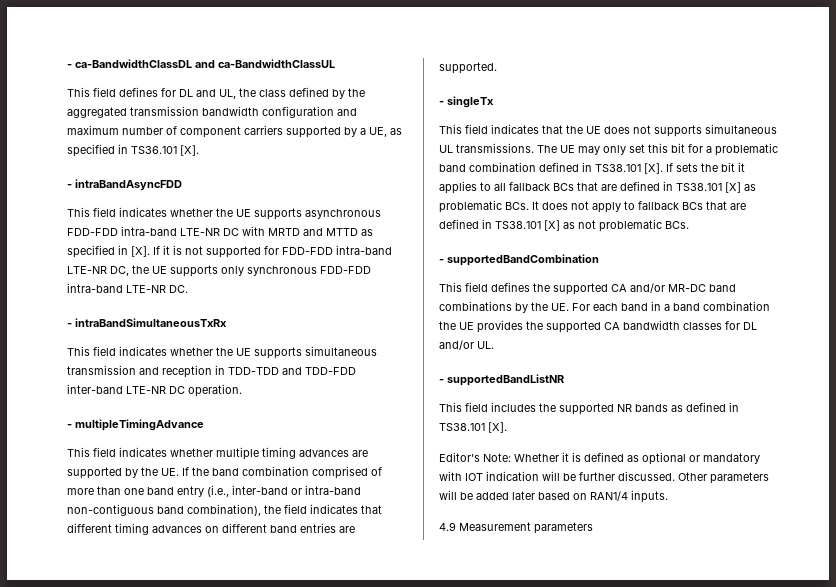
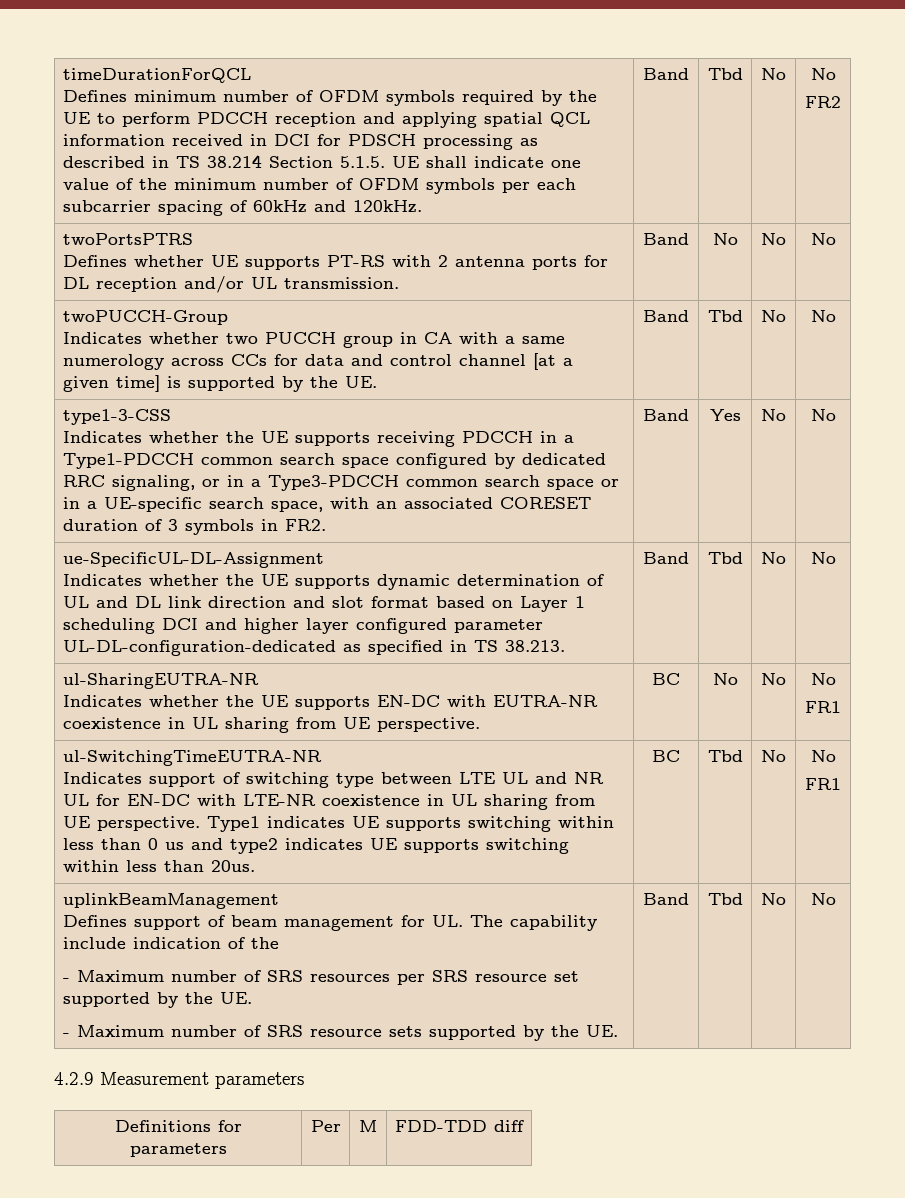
[67,59,335,68] [67,87,365,99] [67,106,357,118] [67,125,402,138] [67,144,199,157] [67,179,182,191] [67,207,381,220] [67,226,373,236] [67,245,392,258] [67,265,371,277] [67,283,188,293] [67,318,227,327] [67,346,377,359] [67,365,356,378] [67,384,242,397] [67,419,204,431] [67,447,368,460] [67,466,382,479] [67,485,361,497] [67,504,382,516] [67,523,355,535] [439,62,497,74] [439,96,494,108] [439,124,777,137] [439,143,778,156] [439,162,745,174] [439,181,756,194] [439,200,746,213] [439,219,689,232] [439,254,599,266] [439,282,736,295] [439,301,770,313] [439,320,757,333] [439,340,494,350] [439,374,564,386] [439,402,739,415] [439,422,507,433] [439,452,760,465] [439,471,769,484] [439,490,668,503] [439,522,593,534] - ca-BandwidthClassDL and ca-BandwidthClassUL // This field defines for DL and UL, the class defined by the aggregated transmission bandwidth configuration and maximum number of component carriers supported by a UE, as specified in TS36.101 [X]. // - intraBandAsyncFDD // This field indicates whether the UE supports asynchronous FDD-FDD intra-band LTE-NR DC with MRTD and MTTD as specified in [X]. If it is not supported for FDD-FDD intra-band LTE-NR DC, the UE supports only synchronous FDD-FDD intra-band LTE-NR DC. // - intraBandSimultaneousTxRx // This field indicates whether the UE supports simultaneous transmission and reception in TDD-TDD and TDD-FDD inter-band LTE-NR DC operation. // - multipleTimingAdvance // This field indicates whether multiple timing advances are supported by the UE. If the band combination comprised of more than one band entry (i.e., inter-band or intra-band non-contiguous band combination), the field indicates that different timing advances on different band entries are supported. // - singleTx // This field indicates that the UE does not supports simultaneous UL transmissions. The UE may only set this bit for a problematic band combination defined in TS38.101 [X]. If sets the bit it applies to all fallback BCs that are defined in TS38.101 [X] as problematic BCs. It does not apply to fallback BCs that are defined in TS38.101 [X] as not problematic BCs. // - supportedBandCombination // This field defines the supported CA and/or MR-DC band combinations by the UE. For each band in a band combination the UE provides the supported CA bandwidth classes for DL and/or UL. // - supportedBandListNR // This field includes the supported NR bands as defined in TS38.101 [X]. // Editor’s Note: Whether it is defined as optional or mandatory with IOT indication will be further discussed. Other parameters will be added later based on RAN1/4 inputs. // 4.9 Measurement parameters -> [62,68,251,83] [62,90,597,106] [62,112,590,128] [62,134,538,150] [62,155,581,168] [62,178,576,194] [62,200,422,216] [643,68,690,80] [707,68,743,80] [761,68,786,80] [810,68,836,80] [805,96,842,108] [62,233,193,245] [62,255,608,270] [62,276,399,293] [643,233,690,245] [712,233,738,245] [761,233,786,245] [810,233,836,245] [62,310,228,325] [62,332,565,348] [62,353,573,370] [62,375,377,392] [643,310,690,322] [707,310,743,322] [761,310,786,322] [810,310,836,322] [62,409,171,425] [62,431,574,447] [62,453,606,469] [62,475,619,491] [62,497,591,512] [62,519,326,535] [643,409,690,421] [709,409,741,421] [761,409,786,421] [810,409,836,421] [62,552,324,568] [62,574,604,590] [62,596,585,612] [62,618,543,634] [62,640,565,656] [643,552,690,564] [707,552,743,564] [761,552,786,564] [810,552,836,564] [62,673,259,689] [62,695,598,710] [62,717,480,733] [652,673,681,685] [712,673,738,685] [761,673,786,685] [810,673,836,685] [805,701,842,713] [62,750,322,766] [62,772,604,788] [62,794,595,810] [62,816,614,832] [62,838,569,854] [62,860,255,872] [652,750,681,762] [707,750,743,762] [761,750,786,762] [810,750,836,762] [805,778,842,790] [62,893,279,909] [62,915,597,931] [62,937,279,949] [62,970,579,985] [62,992,252,1008] [62,1025,618,1041] [643,893,690,905] [707,893,743,905] [761,893,786,905] [810,893,836,905] [54,1072,304,1089] [114,1120,242,1132] [129,1143,227,1157] [310,1120,341,1132] [359,1120,377,1132] [395,1120,524,1132] timeDurationForQCL // Defines minimum number of OFDM symbols required by the UE to perform PDCCH reception and applying spatial QCL information received in DCI for PDSCH processing as described in TS 38.214 Section 5.1.5. UE shall indicate one value of the minimum number of OFDM symbols per each subcarrier spacing of 60kHz and 120kHz. | Band | Tbd | No | No // FR2 // twoPortsPTRS // Defines whether UE supports PT-RS with 2 antenna ports for DL reception and/or UL transmission. | Band | No | No | No // twoPUCCH-Group // Indicates whether two PUCCH group in CA with a same numerology across CCs for data and control channel [at a given time] is supported by the UE. | Band | Tbd | No | No // type1-3-CSS // Indicates whether the UE supports receiving PDCCH in a Type1-PDCCH common search space configured by dedicated RRC signaling, or in a Type3-PDCCH common search space or in a UE-specific search space, with an associated CORESET duration of 3 symbols in FR2. | Band | Yes | No | No // ue-SpecificUL-DL-Assignment // Indicates whether the UE supports dynamic determination of UL and DL link direction and slot format based on Layer 1 scheduling DCI and higher layer configured parameter UL-DL-configuration-dedicated as specified in TS 38.213. | Band | Tbd | No | No // ul-SharingEUTRA-NR // Indicates whether the UE supports EN-DC with EUTRA-NR coexistence in UL sharing from UE perspective. | BC | No | No | No // FR1 // ul-SwitchingTimeEUTRA-NR // Indicates support of switching type between LTE UL and NR UL for EN-DC with LTE-NR coexistence in UL sharing from UE perspective. Type1 indicates UE supports switching within less than 0 us and type2 indicates UE supports switching within less than 20us. | BC | Tbd | No | No // FR1 // uplinkBeamManagement // Defines support of beam management for UL. The capability include indication of the // - Maximum number of SRS resources per SRS resource set supported by the UE. // - Maximum number of SRS resource sets supported by the UE. | Band | Tbd | No | No // 4.2.9 Measurement parameters // Definitions for parameters | Per | M | FDD-TDD diff

